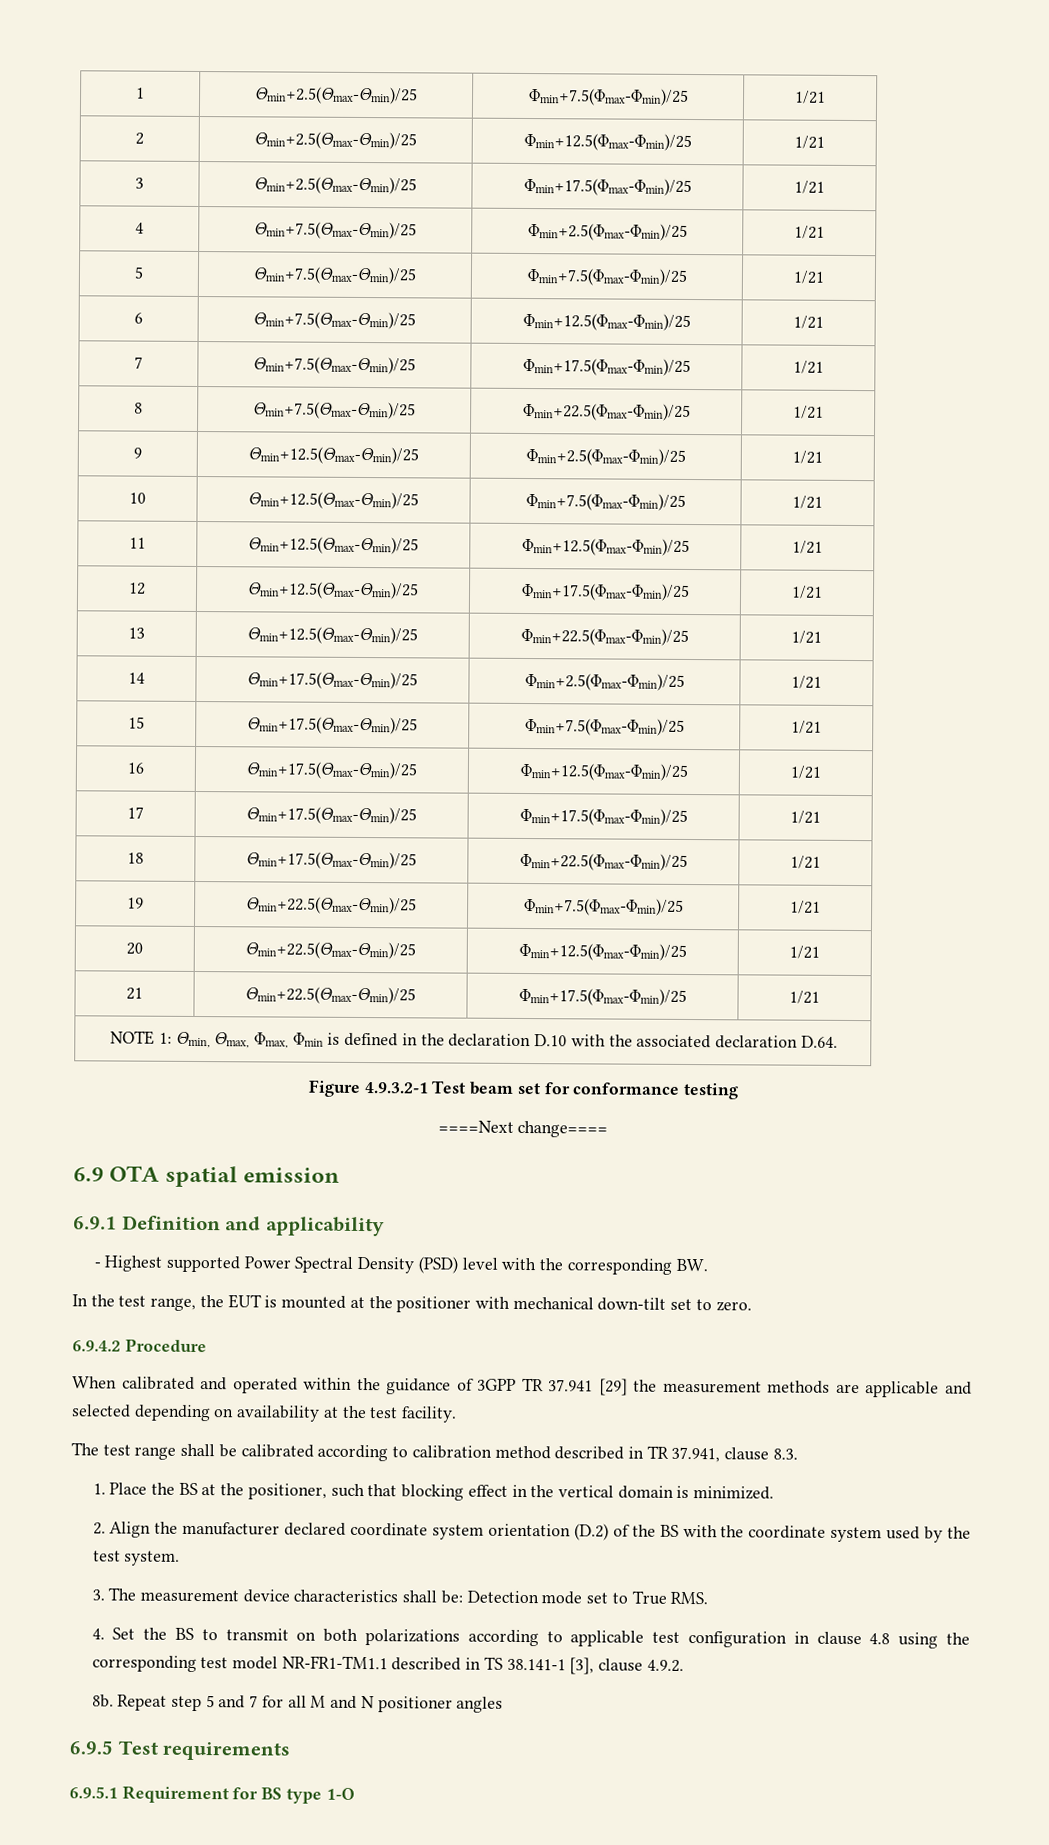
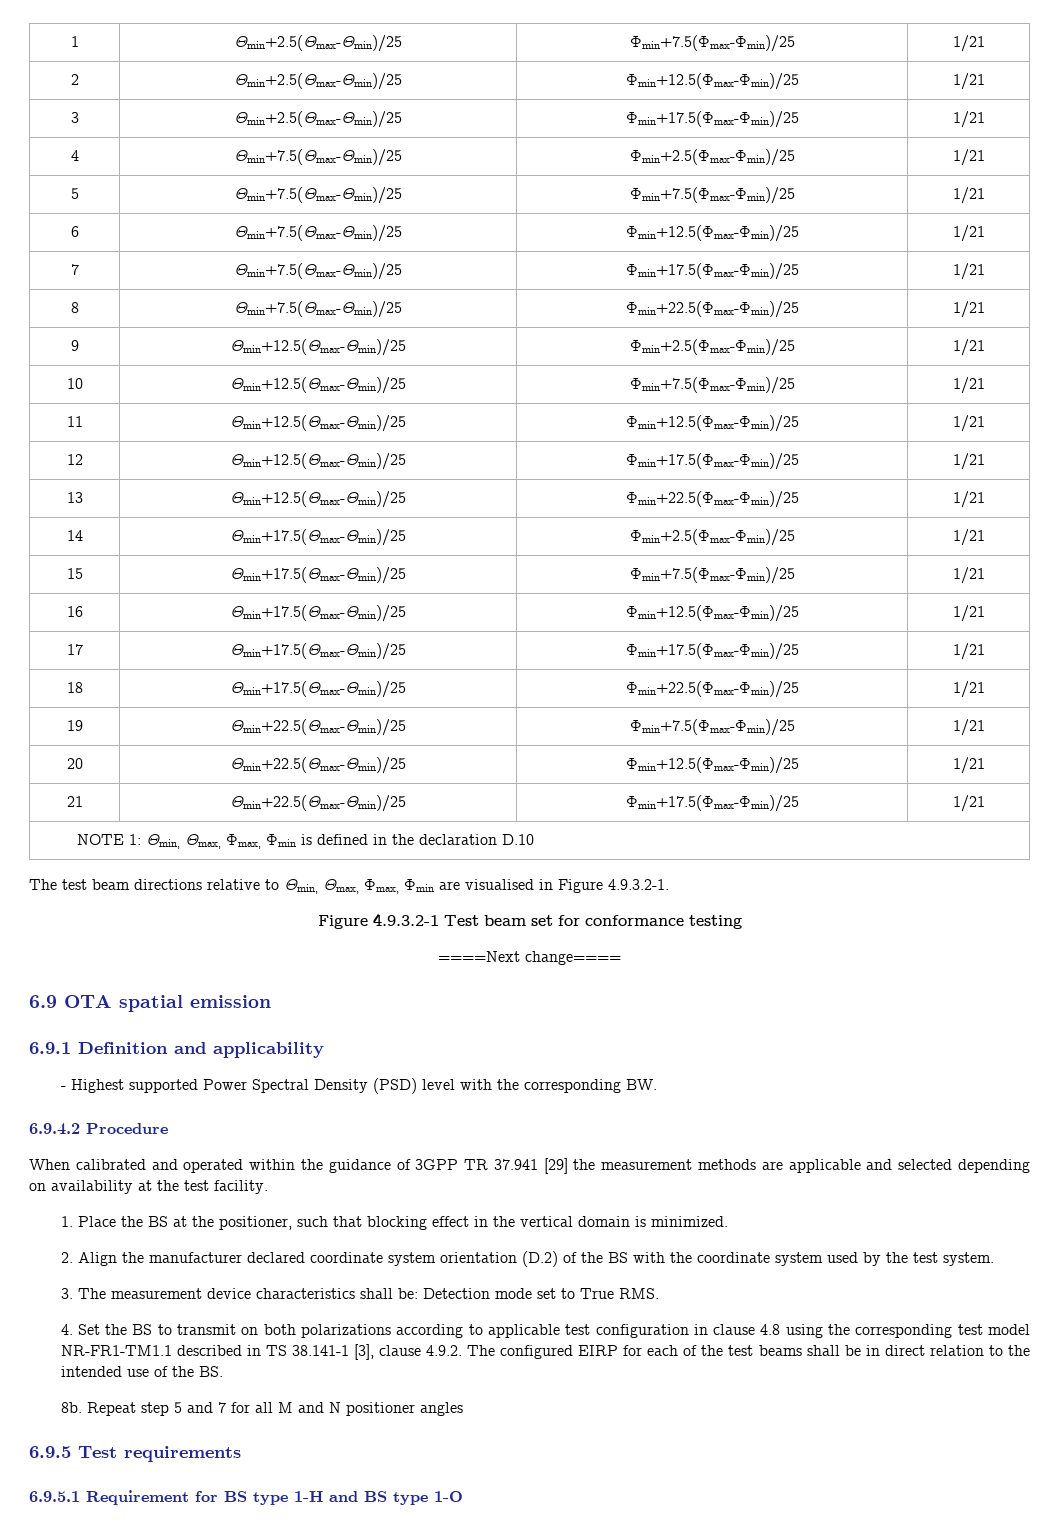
[570,1034,838,1049] with the associated declaration D.64. -> [29,879,669,894] // The test beam directions relative to Θmin, Θmax, Φmax, Φmin are visualised in Figure 4.9.3.2-1.
[72,1294,752,1313] // In the test range, the EUT is mounted at the positioner with mechanical down-tilt set to zero. -> (657, 1084) none
[71,1442,798,1463] // The test range shall be calibrated according to calibration method described in TR 37.941, clause 8.3. -> (268, 1187) none
(684, 1665) none -> [467,1345,1030,1359] [60,1366,223,1377] The configured EIRP for each of the test beams shall be in direct relation to the intended use of the BS.
(322, 1796) none -> [294,1491,428,1505] 1-H and BS type

